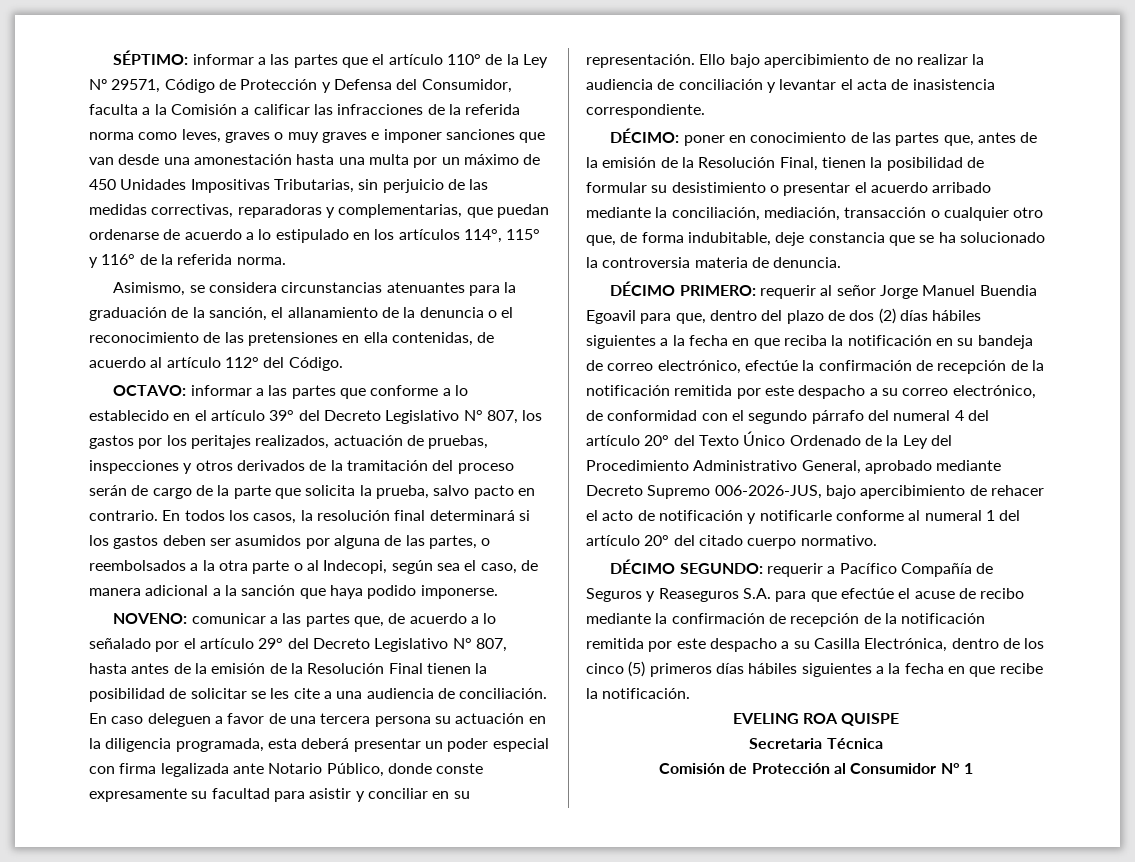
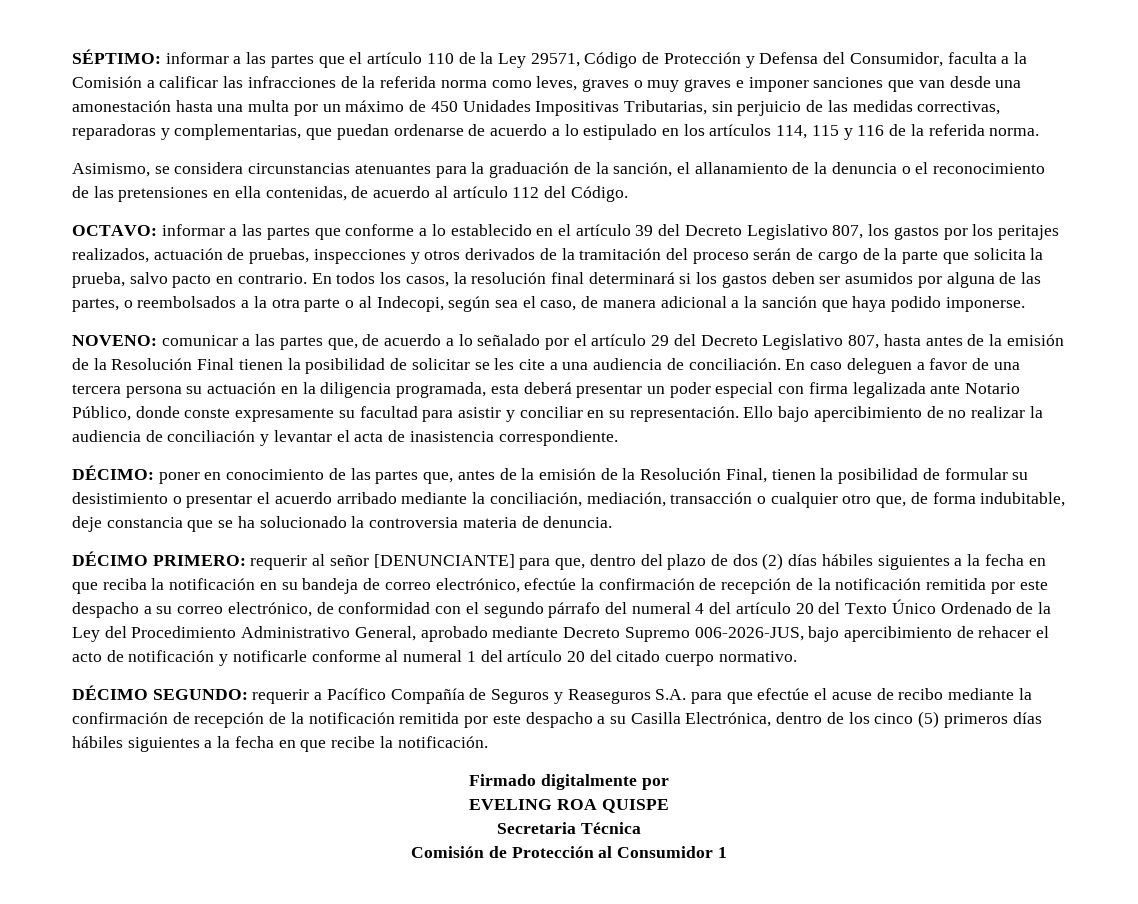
[446,54,548,68] [89,79,107,90] 110° de la Ley Nº -> [426,52,526,68] 110 de la Ley
[463,229,541,243] [89,254,136,268] 114°, 115° y 116° -> [776,125,885,140] 114, 115 y 116
[224,357,259,368] 112° -> [512,187,540,198] 112
[269,410,483,424] 39° del Decreto Legislativo N° -> [635,224,828,240] 39 del Decreto Legislativo
[258,638,472,652] 29° del Decreto Legislativo N° -> [651,334,844,350] 29 del Decreto Legislativo
[879,285,1037,299] [586,310,636,324] Jorge Manuel Buendia Egoavil -> [373,554,515,568] [DENUNCIANTE]
[644,435,670,446] 20° -> [795,603,814,614] 20
[644,535,670,546] 20° -> [566,651,585,662] 20
(691, 693) none -> [469,774,669,790] // Firmado digitalmente por
[940,763,960,774] N° -> (714, 852) none

